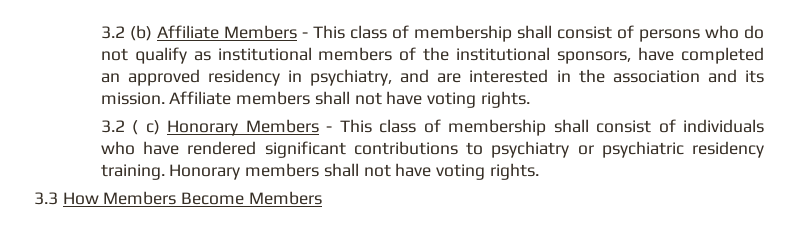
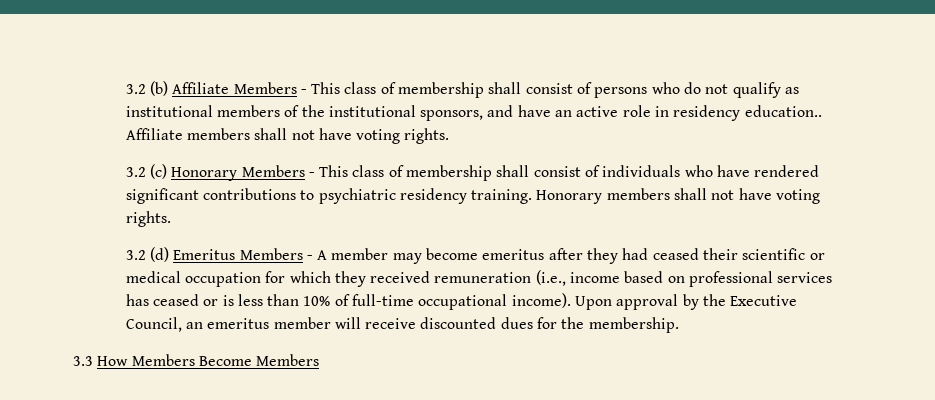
[638,47,765,64] [100,69,765,86] [100,92,165,105] have completed an approved residency in psychiatry, and are interested in the association and its mission. -> [487,105,822,121] and have an active role in residency education..
[132,120,160,135] ( c) -> [149,164,167,179] (c)
[491,141,594,158] psychiatry or -> (315, 195) none
(539, 171) none -> [125,247,825,264] [125,270,833,287] [125,293,798,310] [125,317,679,333] // 3.2 (d) Emeritus Members - A member may become emeritus after they had ceased their scientific or medical occupation for which they received remuneration (i.e., income based on professional services has ceased or is less than 10% of full-time occupational income). Upon approval by the Executive Council, an emeritus member will receive discounted dues for the membership.

